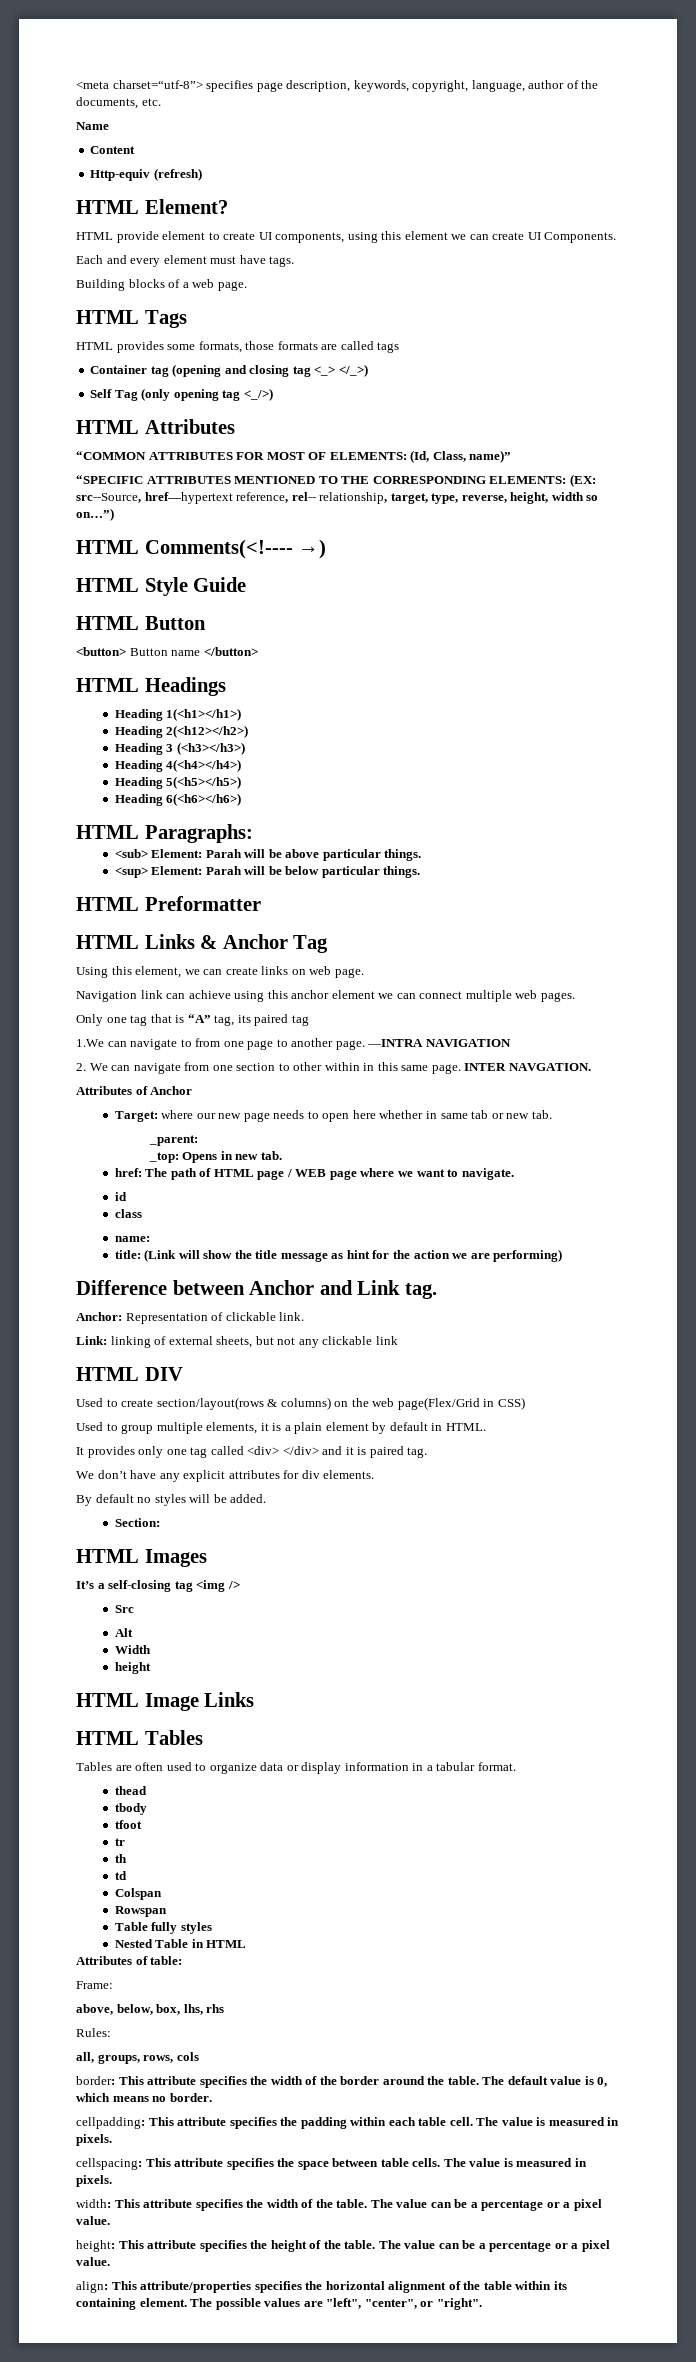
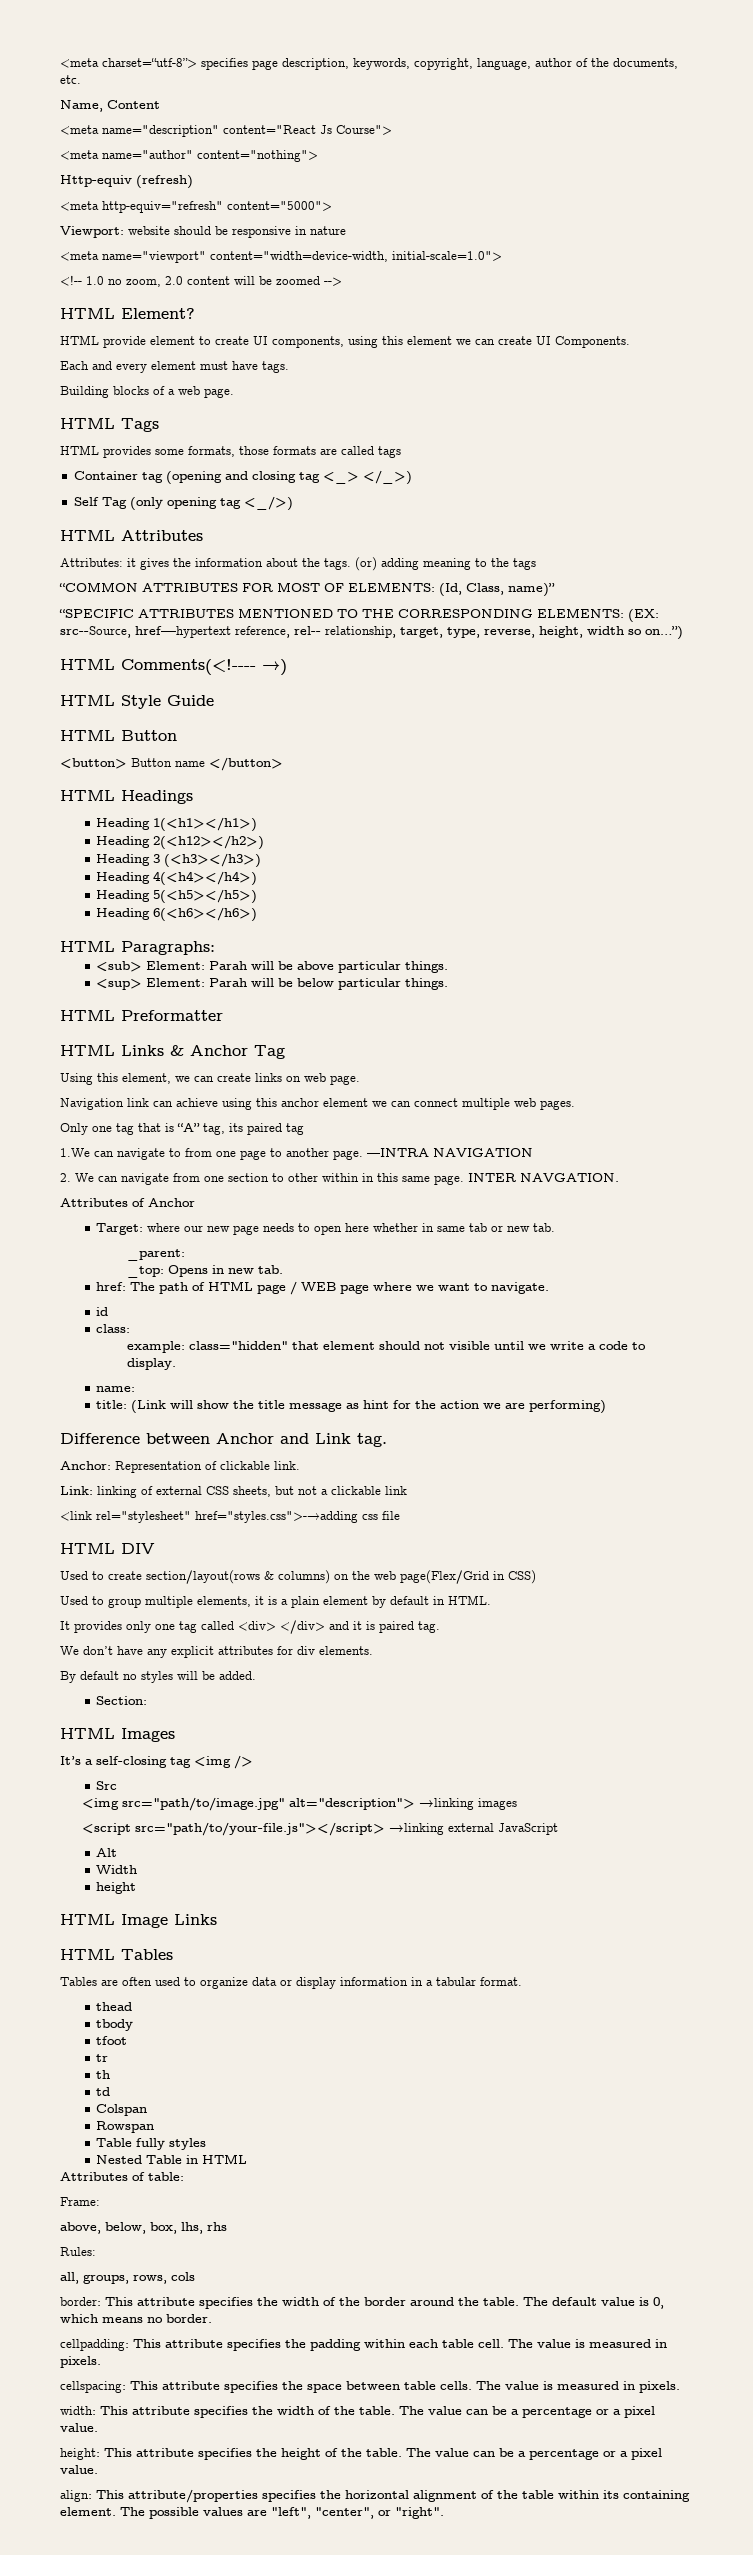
[76,122,109,130] [90,146,136,154] [90,168,202,181] Name // Content // Http-equiv (refresh) -> [60,100,160,112] [60,125,392,137] [60,150,318,162] [60,175,193,189] [60,201,332,213] [60,226,346,238] [60,251,502,263] [60,275,342,287] Name, Content // <meta name="description" content="React Js Course"> // <meta name="author" content="nothing"> // Http-equiv (refresh) // <meta http-equiv="refresh" content="5000"> // Viewport: website should be responsive in nature // <meta name="viewport" content="width=device-width, initial-scale=1.0"> // <!-- 1.0 no zoom, 2.0 content will be zoomed -->
(235, 426) none -> [60,557,536,571] // Attributes: it gives the information about the tags. (or) adding meaning to the tags
[114,1209,142,1218] class -> [96,1324,131,1333] [127,1341,647,1353] [127,1358,177,1370] class: // example: class="hidden" that element should not visible until we write a code to display.
(213, 1340) none -> [206,1486,229,1495] CSS
[298,1339,319,1348] any -> [321,1489,328,1495] a
(398, 1340) none -> [60,1511,400,1523] // <link rel="stylesheet" href="styles.css">-→adding css file
(134, 1609) none -> [82,1797,518,1811] [82,1822,559,1836] // <img src="path/to/image.jpg" alt="description"> →linking images // <script src="path/to/your-file.js"></script> →linking external JavaScript

